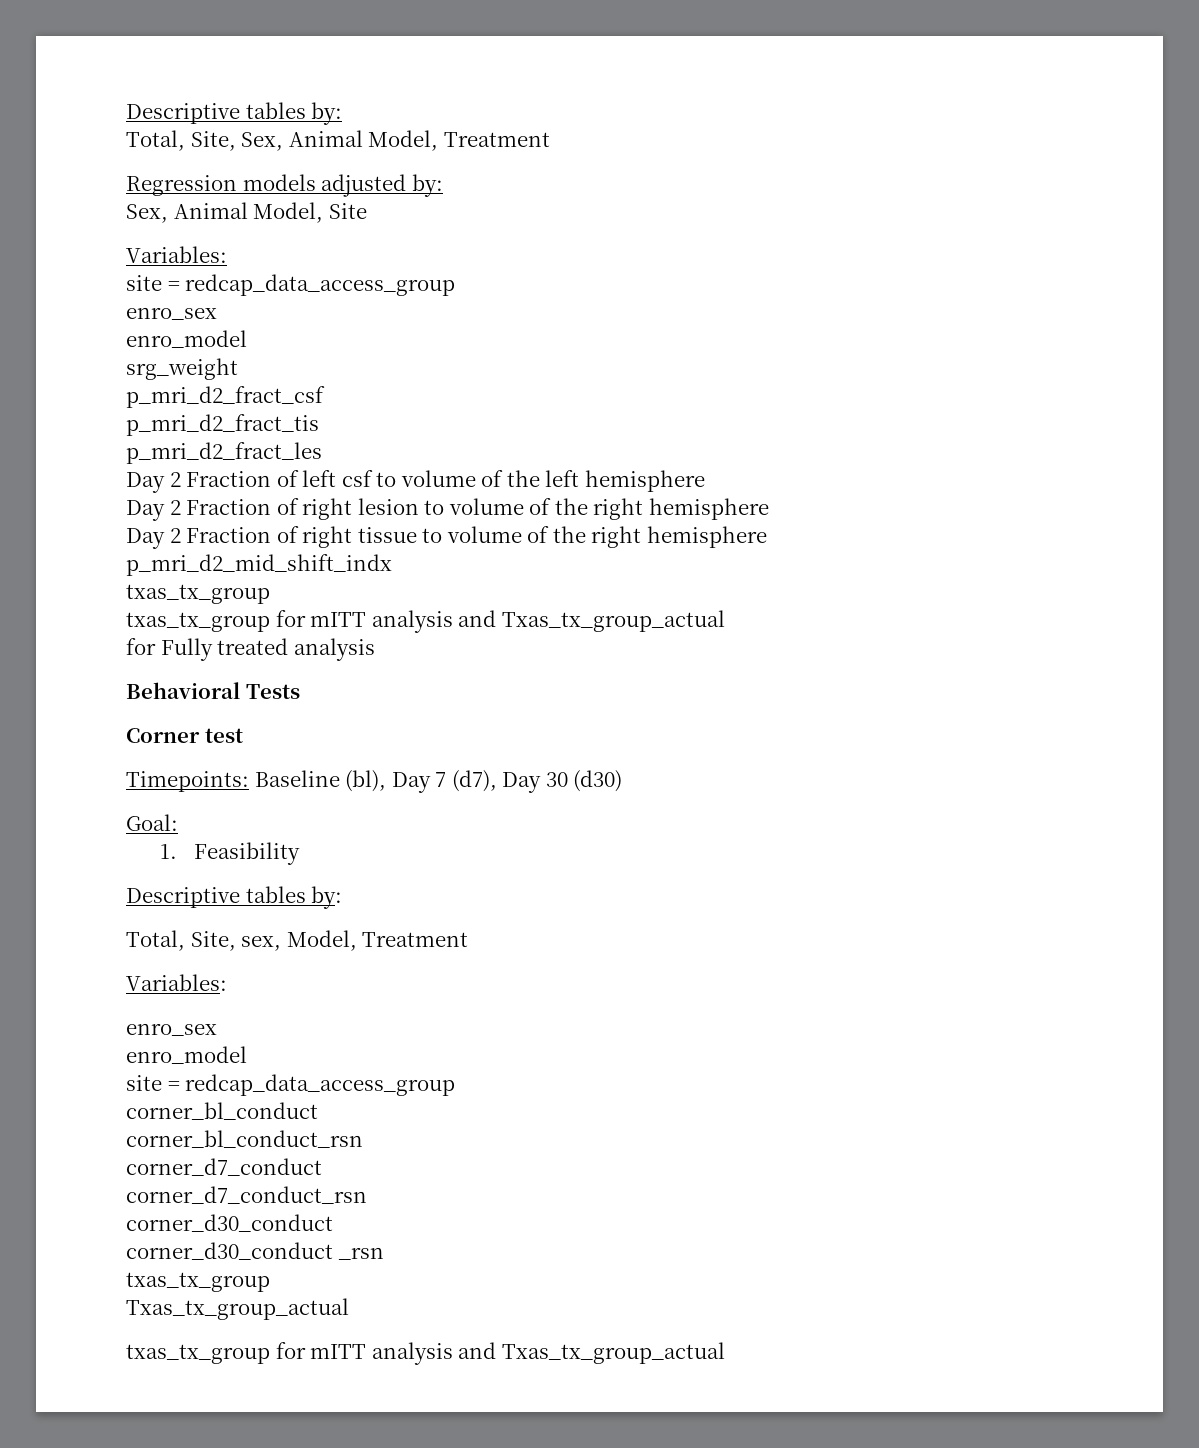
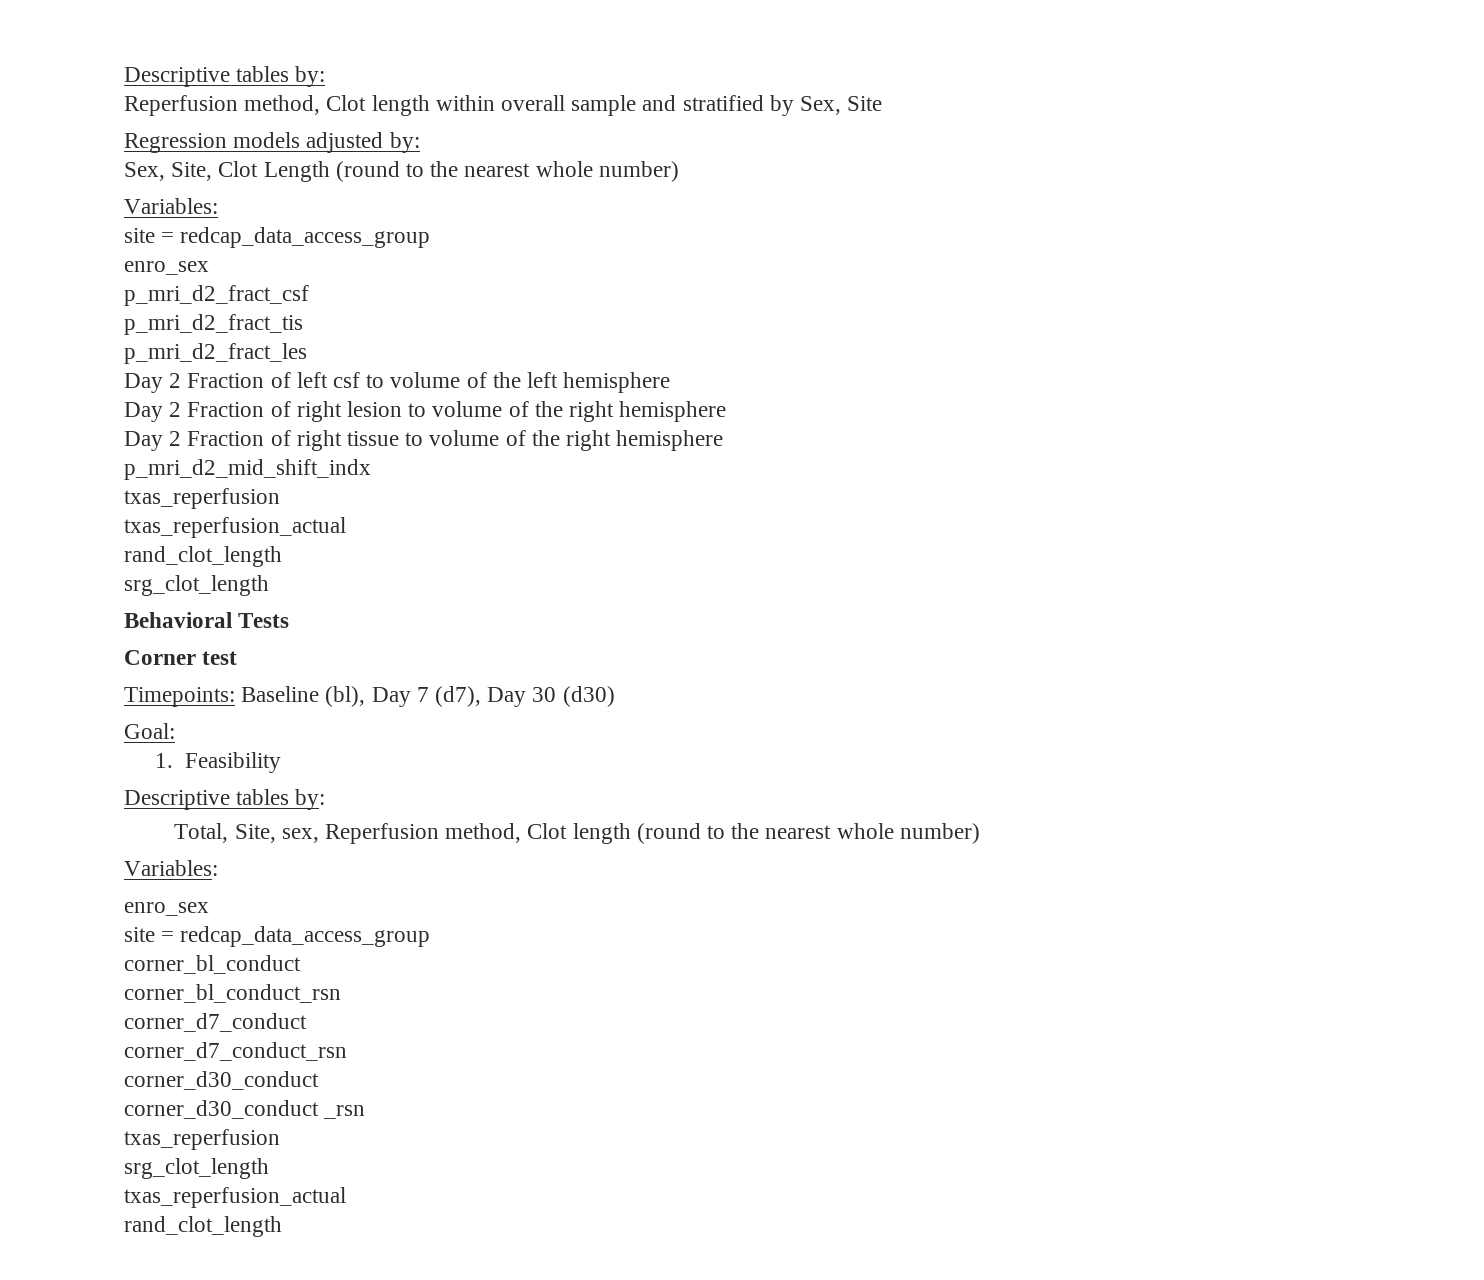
[126,102,343,125] [126,130,550,151] Descriptive tables by: // Total, Site, Sex, Animal Model, Treatment -> [124,66,326,87] [124,95,883,116] Descriptive tables by: // Reperfusion method, Clot length within overall sample and stratified by Sex, Site
[173,202,367,223] Animal Model, Site -> [171,161,679,182] Site, Clot Length (round to the nearest whole number)
[126,330,247,348] [126,358,238,380] // enro_model // srg_weight -> (209, 268) none
[126,584,270,604] [126,610,725,633] [126,638,375,661] txas_tx_group // txas_tx_group for mITT analysis and Txas_tx_group_actual // for Fully treated analysis -> [124,488,280,509] [124,517,346,538] [124,546,282,567] [124,575,269,596] txas_reperfusion // txas_reperfusion_actual // rand_clot_length // srg_clot_length
[286,930,469,951] Model, Treatment -> [324,823,980,844] Reperfusion method, Clot length (round to the nearest whole number)
[126,1046,247,1064] // enro_model -> (209, 909) none
[126,1272,270,1292] [126,1298,349,1320] [126,1342,725,1365] txas_tx_group // Txas_tx_group_actual // txas_tx_group for mITT analysis and Txas_tx_group_actual -> [124,1129,280,1150] [124,1158,269,1179] [124,1187,346,1208] [124,1216,282,1237] txas_reperfusion // srg_clot_length // txas_reperfusion_actual // rand_clot_length

